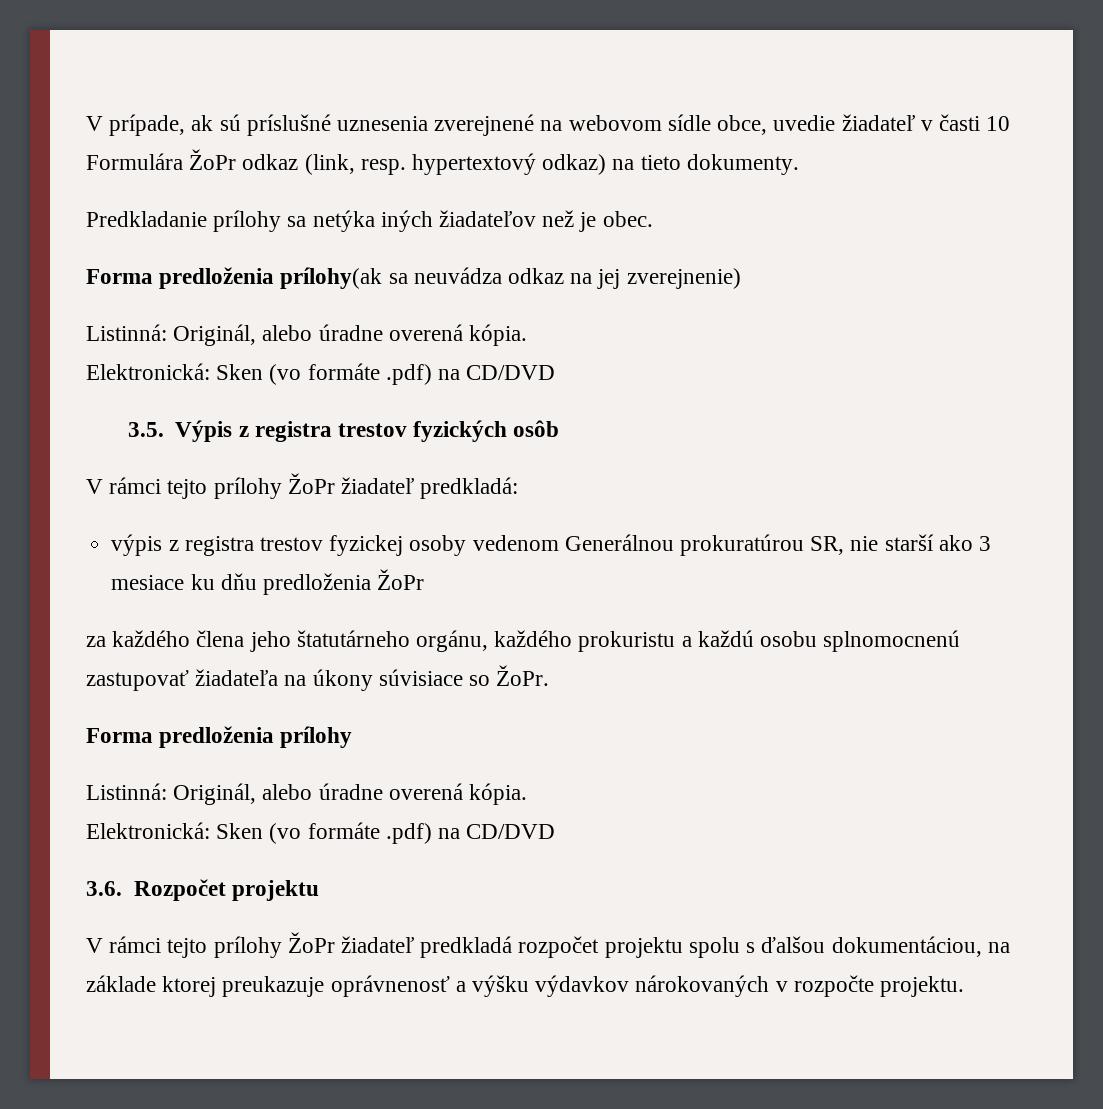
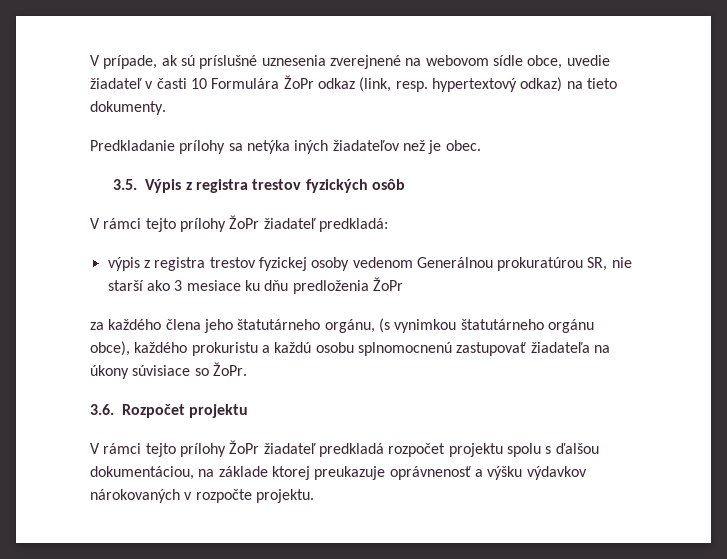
[86,267,741,289] [86,324,528,346] [86,363,556,385] // Forma predloženia prílohy(ak sa neuvádza odkaz na jej zverejnenie) // Listinná: Originál, alebo úradne overená kópia. // Elektronická: Sken (vo formáte .pdf) na CD/DVD -> (481, 145) none
(489, 641) none -> [378,318,594,333] [90,341,130,356] (s vynimkou štatutárneho orgánu obce),
[86,726,353,748] [86,783,528,805] [86,822,556,844] // Forma predloženia prílohy // Listinná: Originál, alebo úradne overená kópia. // Elektronická: Sken (vo formáte .pdf) na CD/DVD -> (247, 369) none

